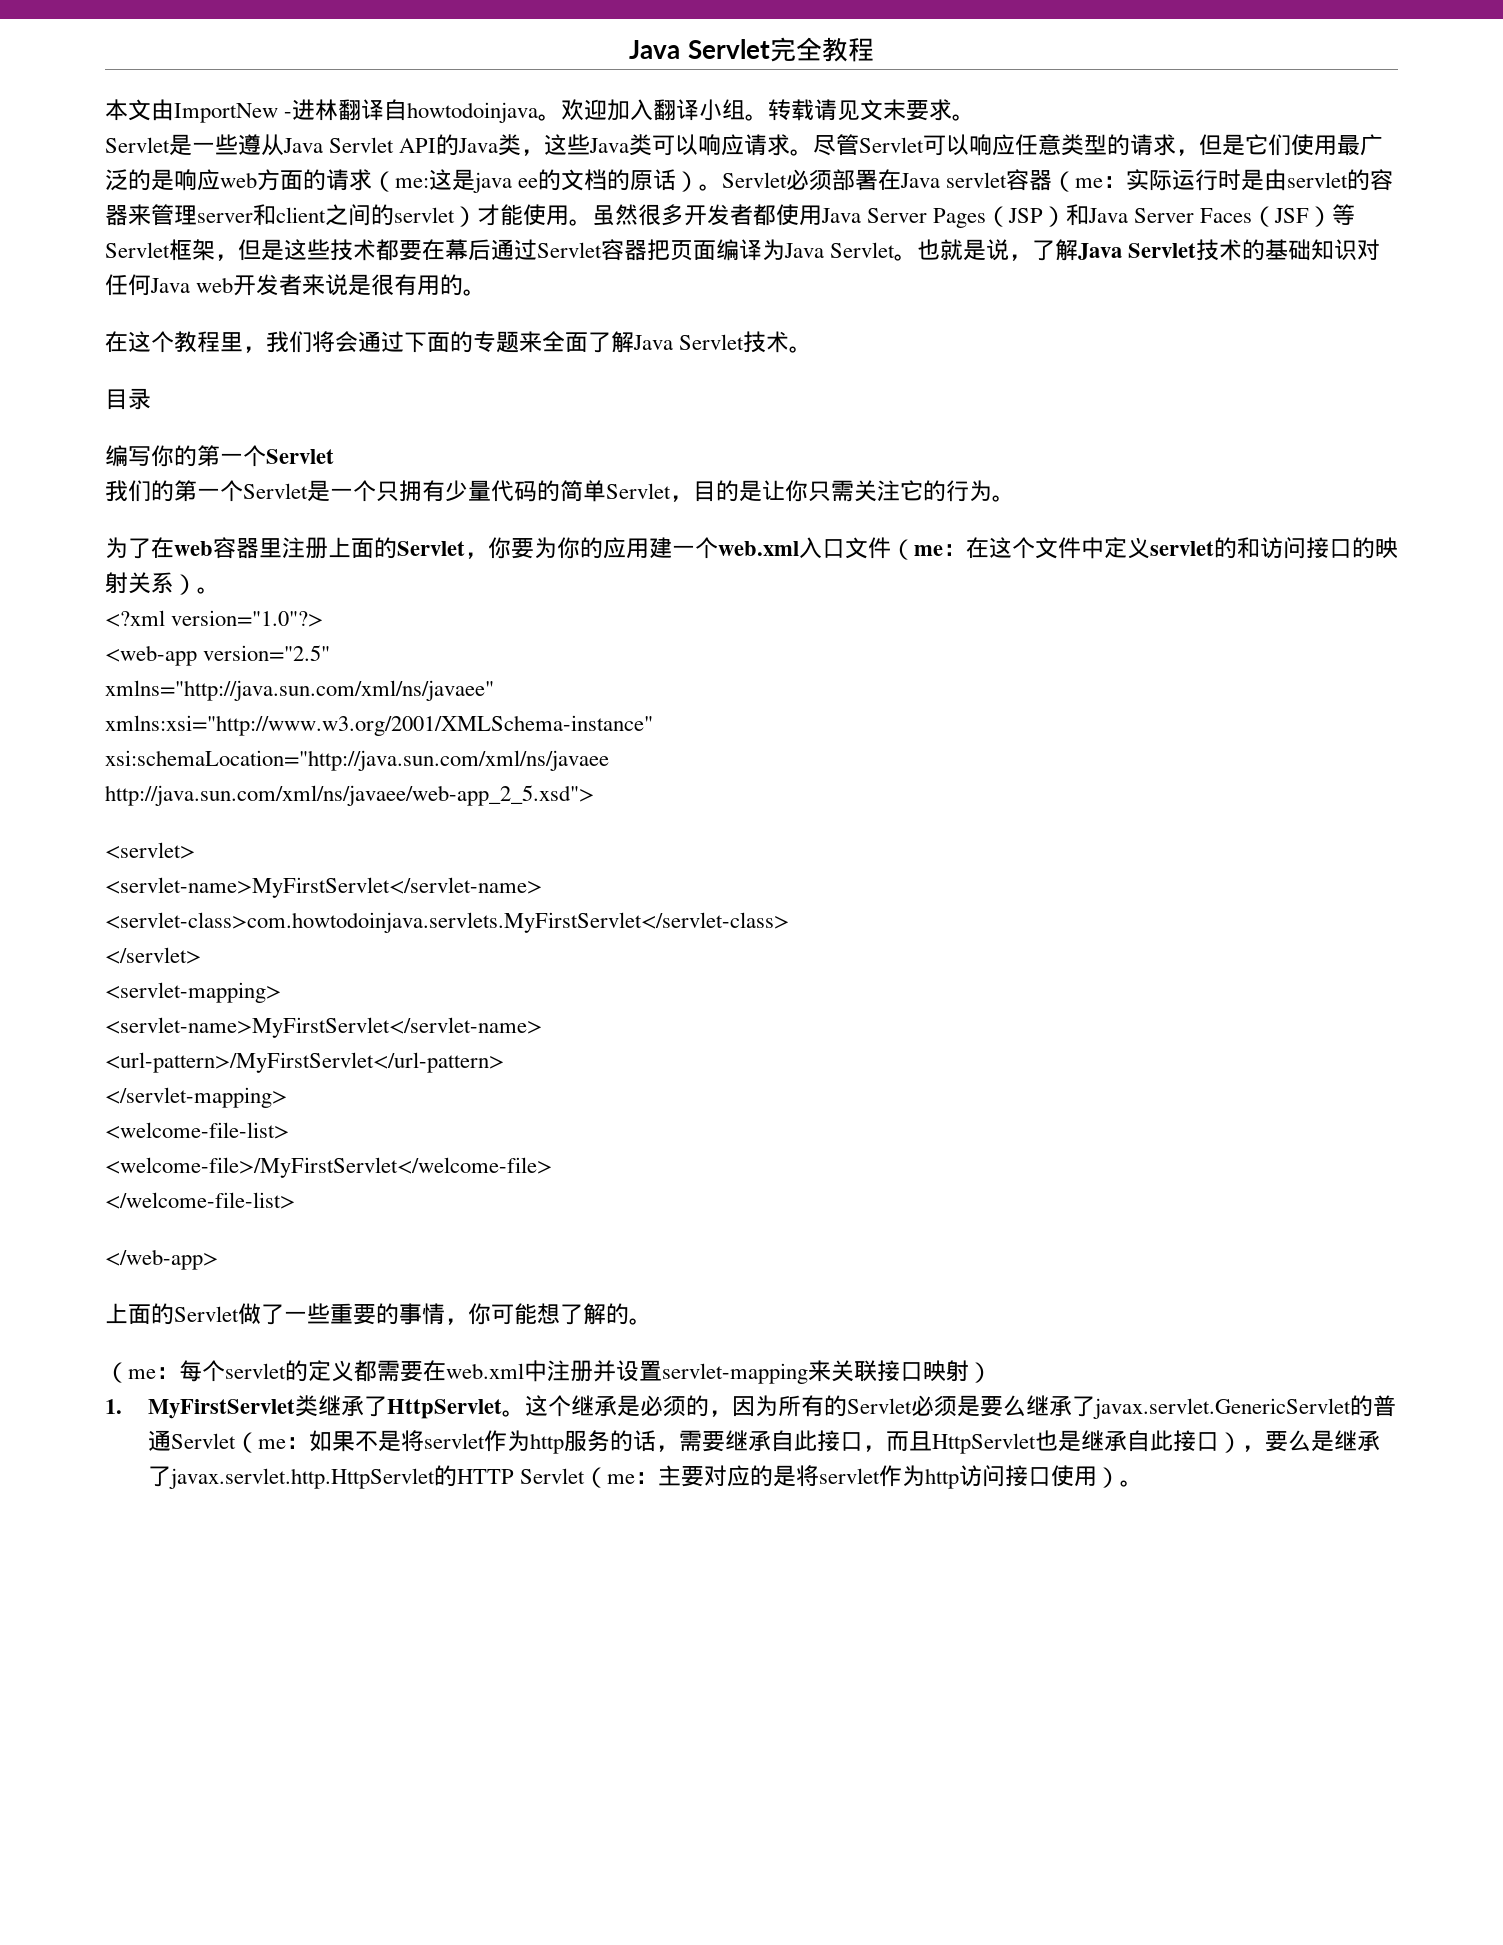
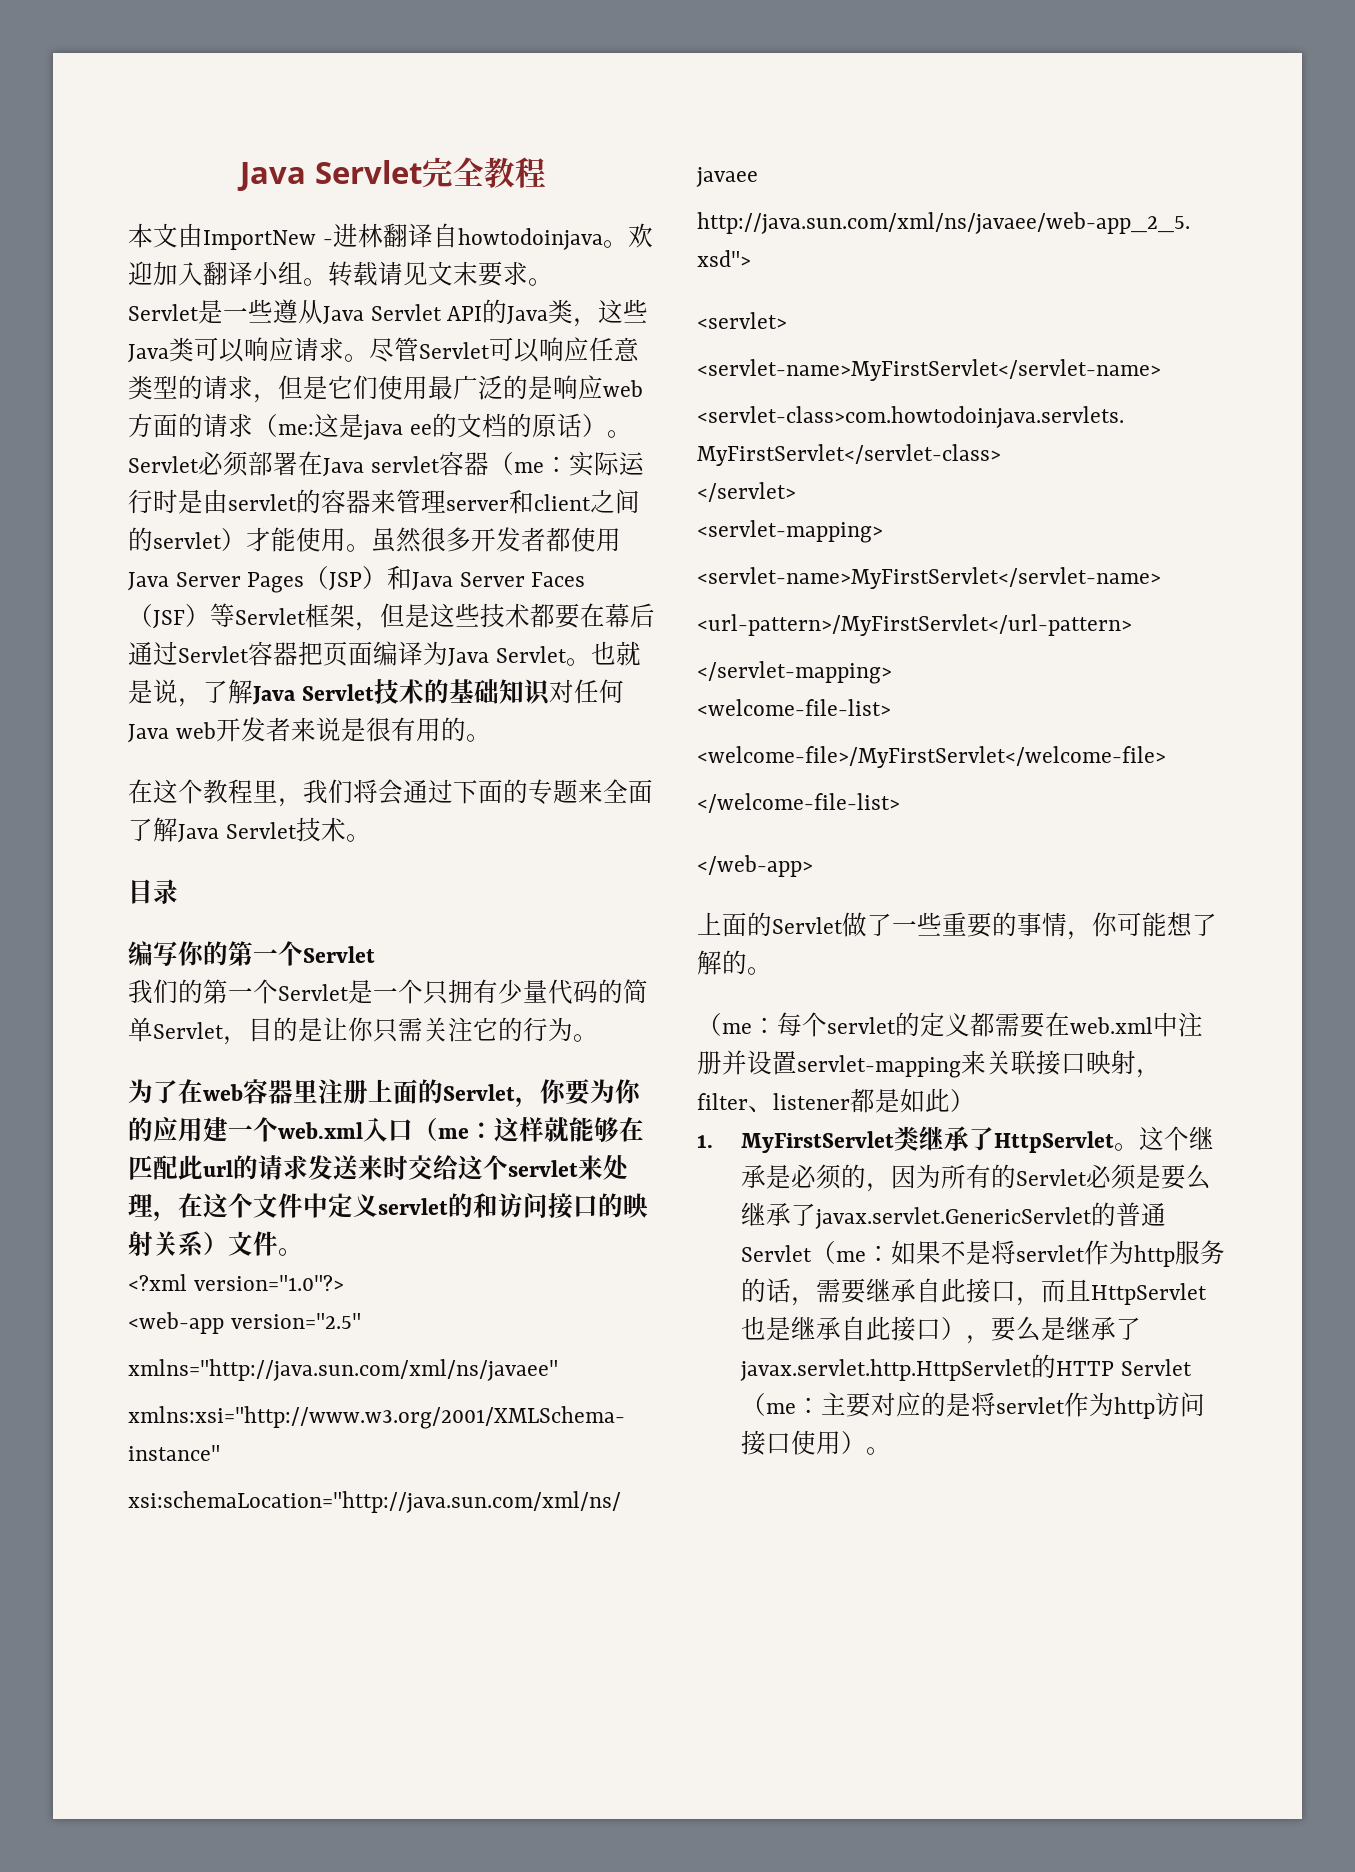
[845,537,966,560] 文件（me： -> [413,1117,644,1142] [128,1155,629,1180] [128,1193,178,1221] （me：这样就能够在匹配此url的请求发送来时交给这个servlet来处理，
(197, 584) none -> [228,1231,278,1256] 文件
(969, 1371) none -> [1136,1069,1161,1078] [697,1088,950,1113] ，filter、listener都是如此

